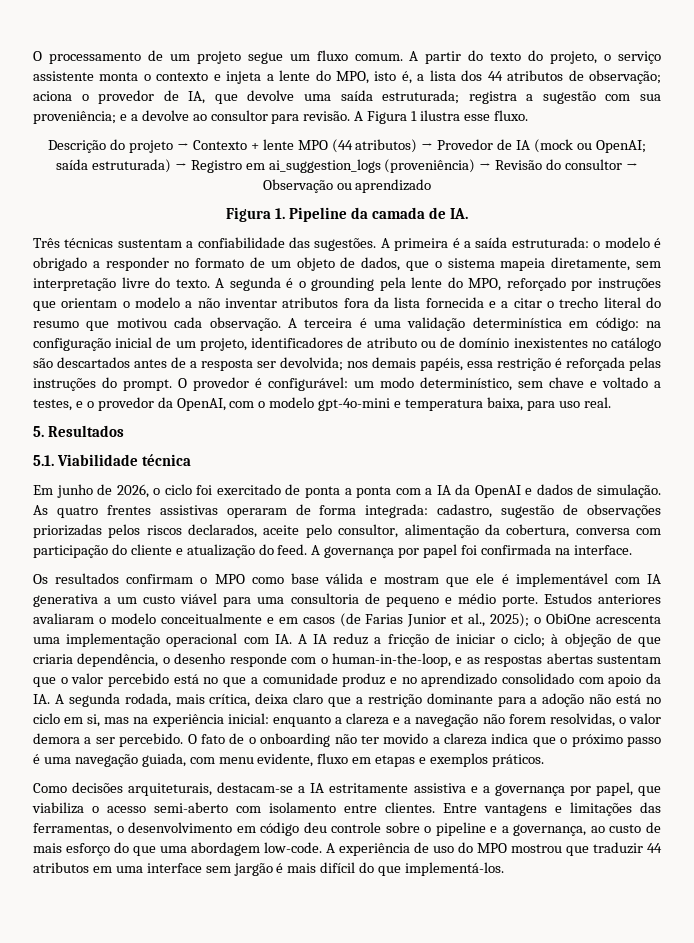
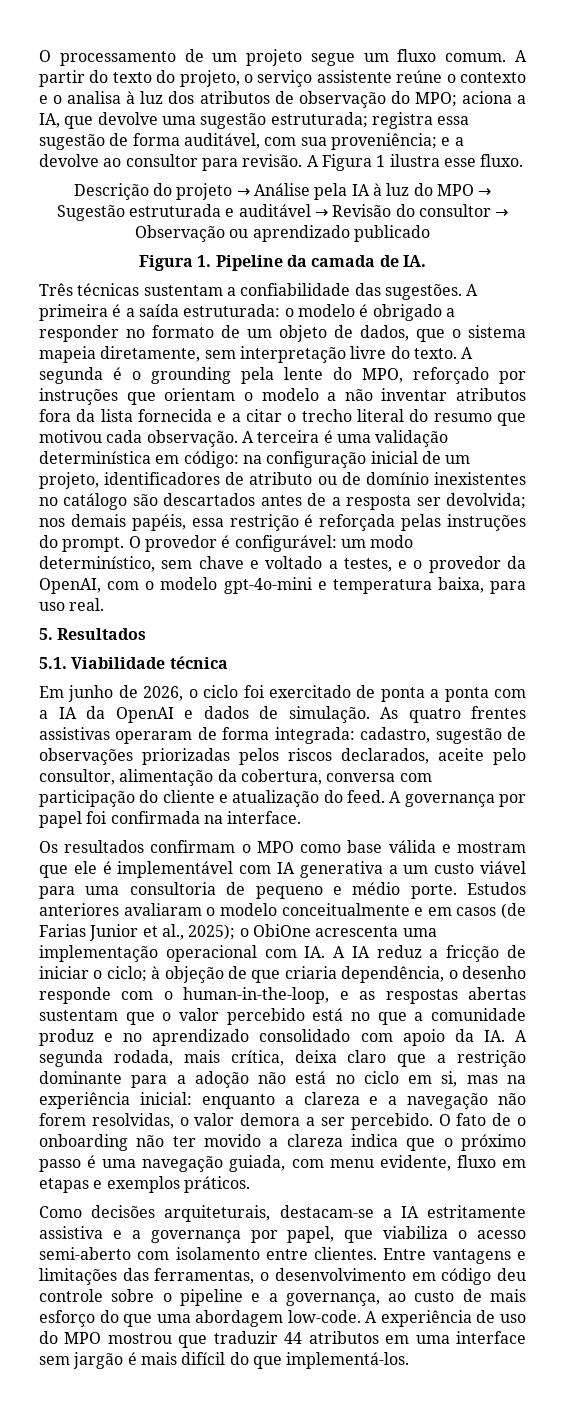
[99,72,139,81] monta -> [396,70,443,83] reúne
[226,70,662,84] [33,90,179,104] injeta a lente do MPO, isto é, a lista dos 44 atributos de observação; aciona o provedor de -> [53,91,526,108] o analisa à luz dos atributos de observação do MPO; aciona a
[340,90,373,101] saída -> [200,113,267,129] sugestão
[526,91,596,104] a sugestão -> [437,116,470,125] [39,133,260,150] essa sugestão de forma auditável,
[192,139,646,153] [55,159,476,173] Contexto + lente MPO (44 atributos) → Provedor de IA (mock ou OpenAI; saída estruturada) → Registro em ai_suggestion_logs (proveniência) -> [254,183,492,200] [56,204,311,221] Análise pela IA à luz do MPO → Sugestão estruturada e auditável
(432, 186) none -> [353,225,430,242] publicado

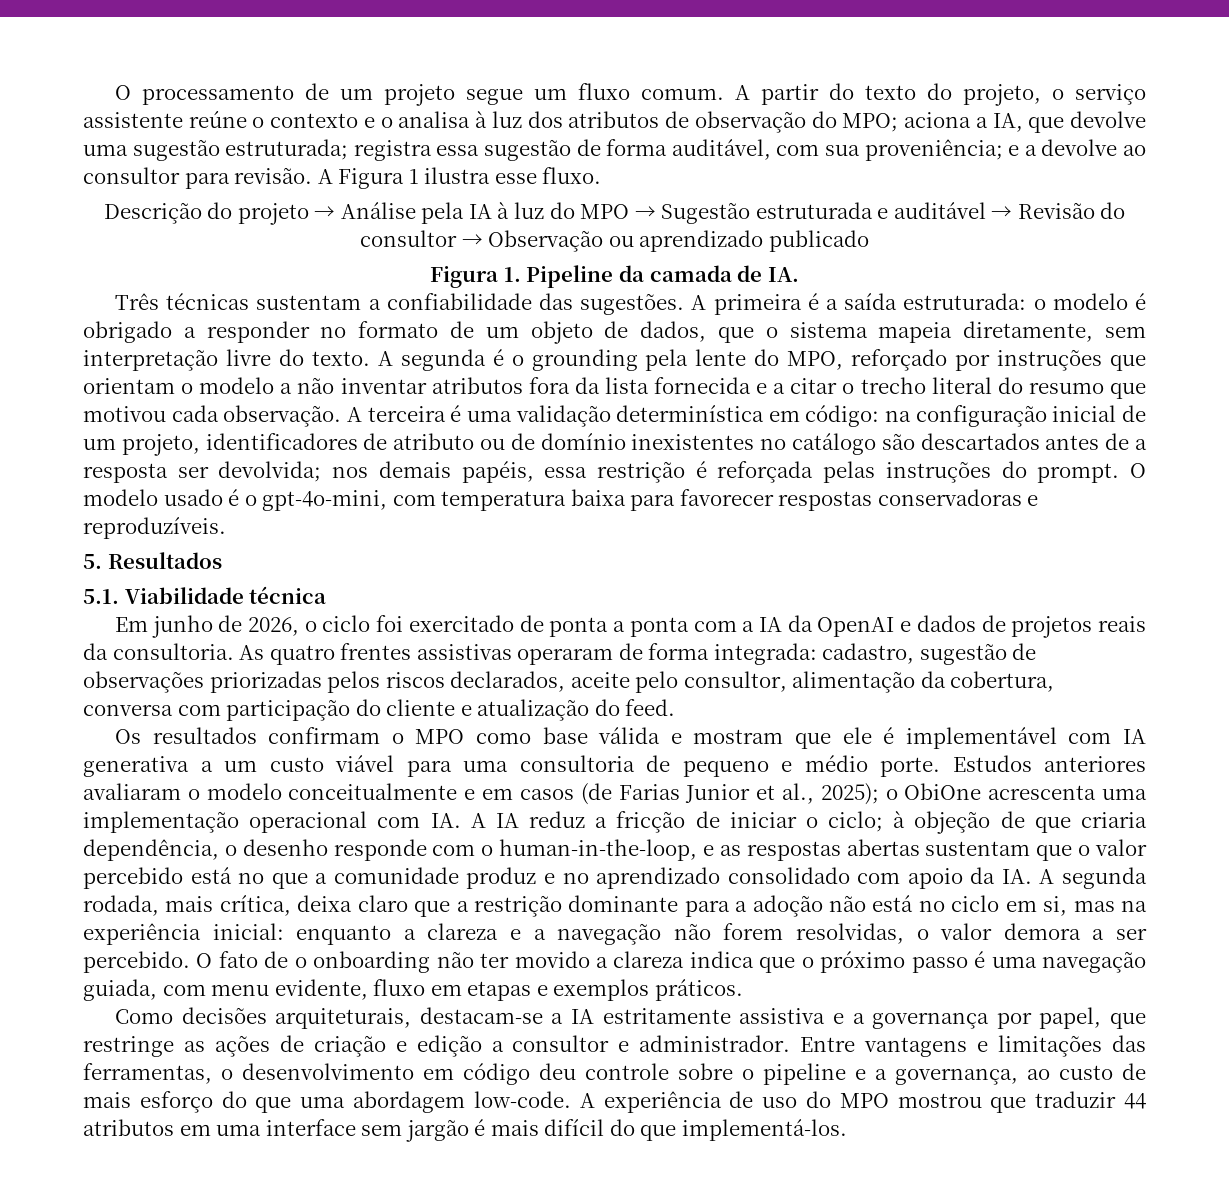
[144,535,414,552] [39,556,527,573] [39,577,526,594] [39,598,105,611] provedor é configurável: um modo determinístico, sem chave e voltado a testes, e o provedor da OpenAI, com o modelo gpt-4o-mini e temperatura baixa, para uso real. -> [83,489,1039,511] [83,517,226,539] modelo usado é o gpt-4o-mini, com temperatura baixa para favorecer respostas conservadoras e reproduzíveis.
[288,706,370,723] simulação. -> [1011,616,1146,638] [83,643,234,660] projetos reais da consultoria.
[389,791,526,807] [39,811,302,828] A governança por papel foi confirmada na interface. -> (676, 707) none
[383,1226,527,1239] [39,1247,378,1260] viabiliza o acesso semi-aberto com isolamento entre clientes. -> [83,1035,791,1057] restringe as ações de criação e edição a consultor e administrador.

